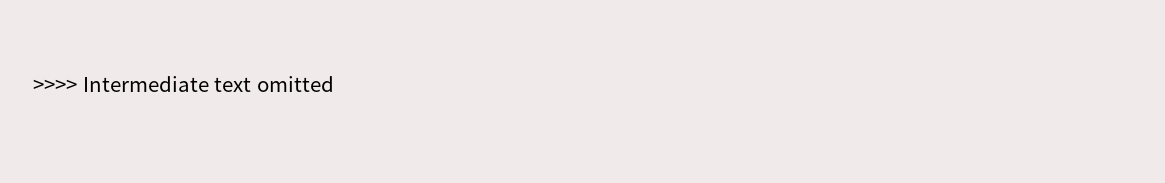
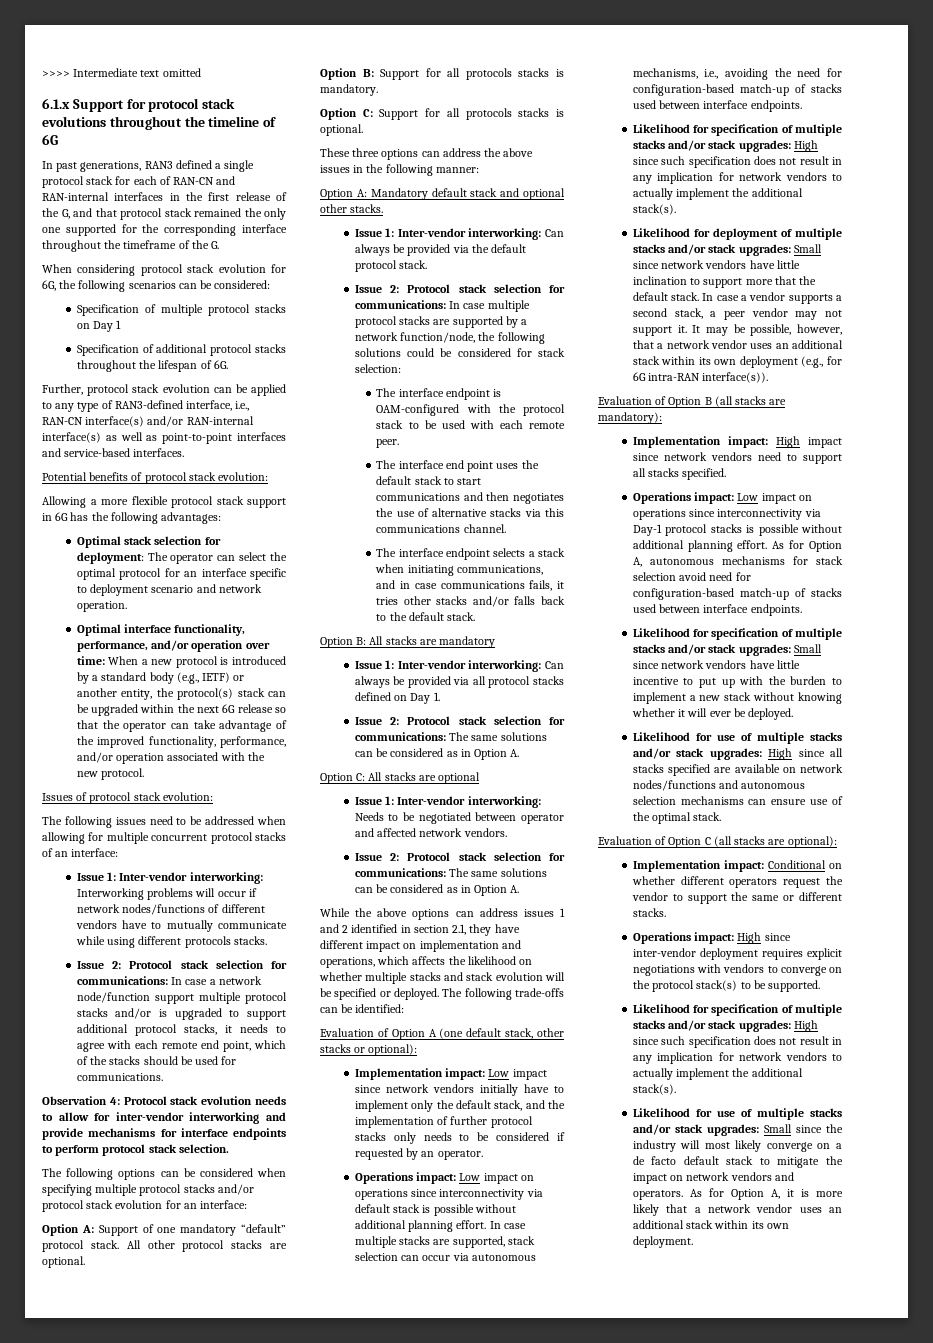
(334, 84) none -> [42,98,236,112] [42,116,277,130] [42,134,58,145] [42,160,255,172] [42,176,236,188] [42,192,287,201] [42,208,286,220] [42,224,287,236] [42,240,220,252] [42,264,286,276] [42,280,271,292] [76,304,286,316] [76,320,122,332] [76,344,286,356] [76,360,228,372] [42,384,286,396] [42,400,250,412] [42,416,254,427] [42,432,286,444] [42,448,185,457] [42,472,269,484] [42,496,286,508] [42,512,222,524] [76,536,221,548] [76,552,287,564] [76,568,286,580] [76,584,262,596] [76,601,127,612] [76,624,246,636] [76,640,270,652] [76,656,286,668] [76,672,245,684] [76,688,286,700] [76,704,286,716] [76,720,287,732] [76,736,286,748] [76,752,265,764] [76,768,145,780] [42,792,213,804] [42,816,286,828] [42,832,286,844] [42,848,119,857] [76,872,263,884] [76,888,257,900] [76,904,265,915] [75,920,287,932] [75,936,267,948] [76,960,287,969] [76,976,262,985] [76,992,287,1004] [76,1008,286,1020] [76,1024,286,1036] [76,1040,286,1052] [76,1056,237,1065] [76,1073,163,1081] [42,1096,286,1105] [42,1112,286,1124] [42,1128,286,1140] [42,1144,229,1156] [42,1168,286,1180] [42,1184,254,1196] [42,1200,248,1212] [42,1224,286,1236] [42,1240,287,1252] [42,1256,85,1268] [320,68,564,80] [320,84,378,96] [320,108,564,120] [320,124,363,136] [320,148,534,160] [320,164,479,176] [320,188,565,200] [320,204,384,213] [354,228,564,240] [354,244,526,256] [354,260,428,272] [354,284,565,293] [354,300,530,312] [354,316,527,328] [354,332,545,344] [354,348,565,357] [354,364,401,373] [376,388,502,400] [376,404,565,416] [376,420,565,429] [376,439,400,448] [376,460,539,472] [376,476,482,485] [376,492,564,504] [376,508,564,517] [376,524,506,533] [376,548,565,560] [375,564,543,576] [376,580,564,591] [376,596,565,607] [376,612,476,621] [320,636,496,648] [354,660,564,672] [354,676,564,688] [354,692,440,704] [354,716,565,725] [354,732,547,741] [354,748,520,760] [320,772,481,784] [354,796,541,808] [354,812,564,824] [354,828,507,837] [354,852,565,861] [354,868,547,877] [354,884,520,896] [320,908,565,920] [320,924,520,936] [320,940,521,952] [320,956,533,968] [319,972,565,984] [320,988,564,1000] [320,1004,405,1013] [320,1028,564,1040] [320,1044,418,1056] [354,1068,547,1080] [354,1084,564,1096] [354,1100,565,1112] [354,1116,533,1128] [354,1132,565,1144] [354,1148,483,1160] [354,1172,534,1184] [354,1189,543,1200] [354,1204,516,1216] [354,1220,526,1232] [354,1236,535,1248] [354,1252,536,1261] [632,68,842,80] [632,84,842,96] [632,100,802,112] [632,124,842,136] [632,140,818,152] [632,156,842,168] [632,172,842,184] [632,188,803,200] [632,204,676,215] [632,228,842,240] [632,244,822,256] [632,260,800,269] [632,276,816,288] [632,292,842,304] [632,308,842,320] [632,324,842,336] [632,340,843,349] [632,356,842,368] [632,372,769,383] [598,396,787,408] [598,412,662,424] [632,436,842,448] [632,452,842,464] [632,468,727,480] [632,492,812,504] [632,509,821,520] [632,524,842,536] [632,540,842,552] [632,556,843,567] [632,572,751,581] [632,588,842,600] [632,604,802,616] [632,628,842,640] [632,644,822,656] [632,660,800,669] [632,676,842,688] [632,692,842,704] [631,708,793,720] [632,732,842,744] [632,748,843,760] [632,764,843,776] [632,780,806,791] [632,796,843,805] [632,812,722,824] [598,836,837,848] [632,860,842,872] [631,876,843,888] [631,892,842,904] [632,908,666,917] [632,932,791,944] [632,948,842,960] [632,964,842,976] [632,980,820,992] [632,1004,842,1016] [632,1020,818,1032] [632,1036,842,1048] [632,1052,842,1064] [632,1068,803,1080] [632,1084,676,1095] [632,1108,842,1120] [632,1124,843,1136] [632,1140,842,1152] [632,1156,843,1168] [632,1172,794,1184] [632,1188,843,1200] [632,1204,842,1216] [632,1220,789,1229] [632,1236,693,1248] // 6.1.x Support for protocol stack evolutions throughout the timeline of 6G // In past generations, RAN3 defined a single protocol stack for each of RAN-CN and RAN-internal interfaces in the first release of the G, and that protocol stack remained the only one supported for the corresponding interface throughout the timeframe of the G. // When considering protocol stack evolution for 6G, the following scenarios can be considered: // Specification of multiple protocol stacks on Day 1 // Specification of additional protocol stacks throughout the lifespan of 6G. // Further, protocol stack evolution can be applied to any type of RAN3-defined interface, i.e., RAN-CN interface(s) and/or RAN-internal interface(s) as well as point-to-point interfaces and service-based interfaces. // Potential benefits of protocol stack evolution: // Allowing a more flexible protocol stack support in 6G has the following advantages: // Optimal stack selection for deployment: The operator can select the optimal protocol for an interface specific to deployment scenario and network operation. // Optimal interface functionality, performance, and/or operation over time: When a new protocol is introduced by a standard body (e.g., IETF) or another entity, the protocol(s) stack can be upgraded within the next 6G release so that the operator can take advantage of the improved functionality, performance, and/or operation associated with the new protocol. // Issues of protocol stack evolution: // The following issues need to be addressed when allowing for multiple concurrent protocol stacks of an interface: // Issue 1: Inter-vendor interworking: Interworking problems will occur if network nodes/functions of different vendors have to mutually communicate while using different protocols stacks. // Issue 2: Protocol stack selection for communications: In case a network node/function support multiple protocol stacks and/or is upgraded to support additional protocol stacks, it needs to agree with each remote end point, which of the stacks should be used for communications. // Observation 4: Protocol stack evolution needs to allow for inter-vendor interworking and provide mechanisms for interface endpoints to perform protocol stack selection. // The following options can be considered when specifying multiple protocol stacks and/or protocol stack evolution for an interface: // Option A: Support of one mandatory “default” protocol stack. All other protocol stacks are optional. // Option B: Support for all protocols stacks is mandatory. // Option C: Support for all protocols stacks is optional. // These three options can address the above issues in the following manner: // Option A: Mandatory default stack and optional other stacks. // Issue 1: Inter-vendor interworking: Can always be provided via the default protocol stack. // Issue 2: Protocol stack selection for communications: In case multiple protocol stacks are supported by a network function/node, the following solutions could be considered for stack selection: // The interface endpoint is OAM-configured with the protocol stack to be used with each remote peer. // The interface end point uses the default stack to start communications and then negotiates the use of alternative stacks via this communications channel. // The interface endpoint selects a stack when initiating communications, and in case communications fails, it tries other stacks and/or falls back to the default stack. // Option B: All stacks are mandatory // Issue 1: Inter-vendor interworking: Can always be provided via all protocol stacks defined on Day 1. // Issue 2: Protocol stack selection for communications: The same solutions can be considered as in Option A. // Option C: All stacks are optional // Issue 1: Inter-vendor interworking: Needs to be negotiated between operator and affected network vendors. // Issue 2: Protocol stack selection for communications: The same solutions can be considered as in Option A. // While the above options can address issues 1 and 2 identified in section 2.1, they have different impact on implementation and operations, which affects the likelihood on whether multiple stacks and stack evolution will be specified or deployed. The following trade-offs can be identified: // Evaluation of Option A (one default stack, other stacks or optional): // Implementation impact: Low impact since network vendors initially have to implement only the default stack, and the implementation of further protocol stacks only needs to be considered if requested by an operator. // Operations impact: Low impact on operations since interconnectivity via default stack is possible without additional planning effort. In case multiple stacks are supported, stack selection can occur via autonomous mechanisms, i.e., avoiding the need for configuration-based match-up of stacks used between interface endpoints. // Likelihood for specification of multiple stacks and/or stack upgrades: High since such specification does not result in any implication for network vendors to actually implement the additional stack(s). // Likelihood for deployment of multiple stacks and/or stack upgrades: Small since network vendors have little inclination to support more that the default stack. In case a vendor supports a second stack, a peer vendor may not support it. It may be possible, however, that a network vendor uses an additional stack within its own deployment (e.g., for 6G intra-RAN interface(s)). // Evaluation of Option B (all stacks are mandatory): // Implementation impact: High impact since network vendors need to support all stacks specified. // Operations impact: Low impact on operations since interconnectivity via Day-1 protocol stacks is possible without additional planning effort. As for Option A, autonomous mechanisms for stack selection avoid need for configuration-based match-up of stacks used between interface endpoints. // Likelihood for specification of multiple stacks and/or stack upgrades: Small since network vendors have little incentive to put up with the burden to implement a new stack without knowing whether it will ever be deployed. // Likelihood for use of multiple stacks and/or stack upgrades: High since all stacks specified are available on network nodes/functions and autonomous selection mechanisms can ensure use of the optimal stack. // Evaluation of Option C (all stacks are optional): // Implementation impact: Conditional on whether different operators request the vendor to support the same or different stacks. // Operations impact: High since inter-vendor deployment requires explicit negotiations with vendors to converge on the protocol stack(s) to be supported. // Likelihood for specification of multiple stacks and/or stack upgrades: High since such specification does not result in any implication for network vendors to actually implement the additional stack(s). // Likelihood for use of multiple stacks and/or stack upgrades: Small since the industry will most likely converge on a de facto default stack to mitigate the impact on network vendors and operators. As for Option A, it is more likely that a network vendor uses an additional stack within its own deployment.

